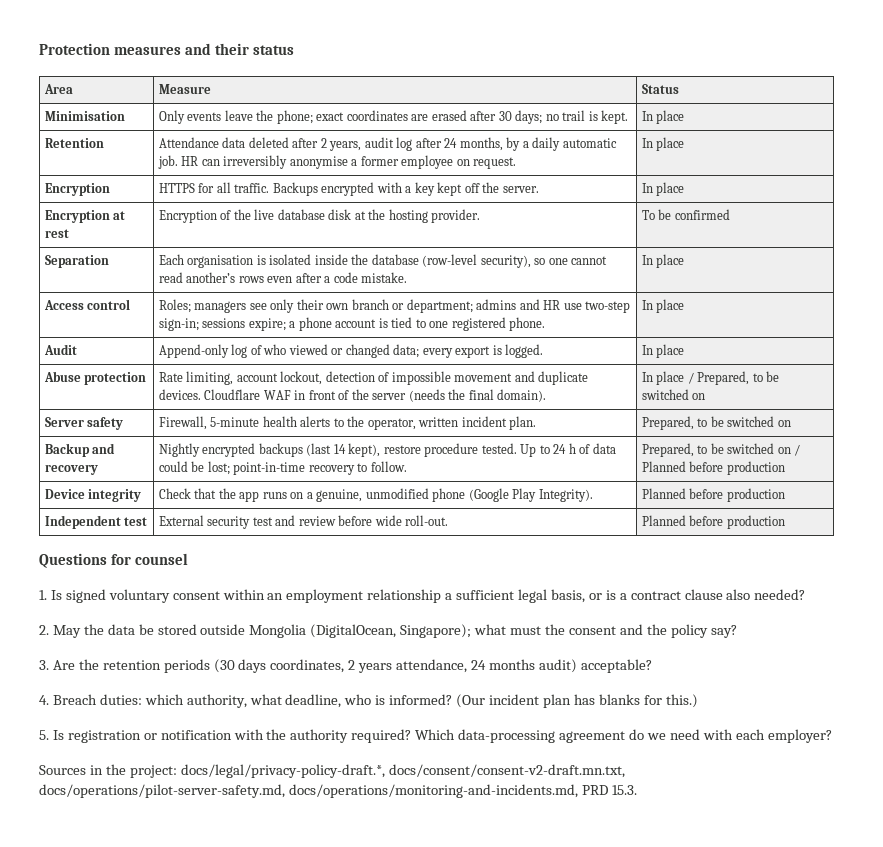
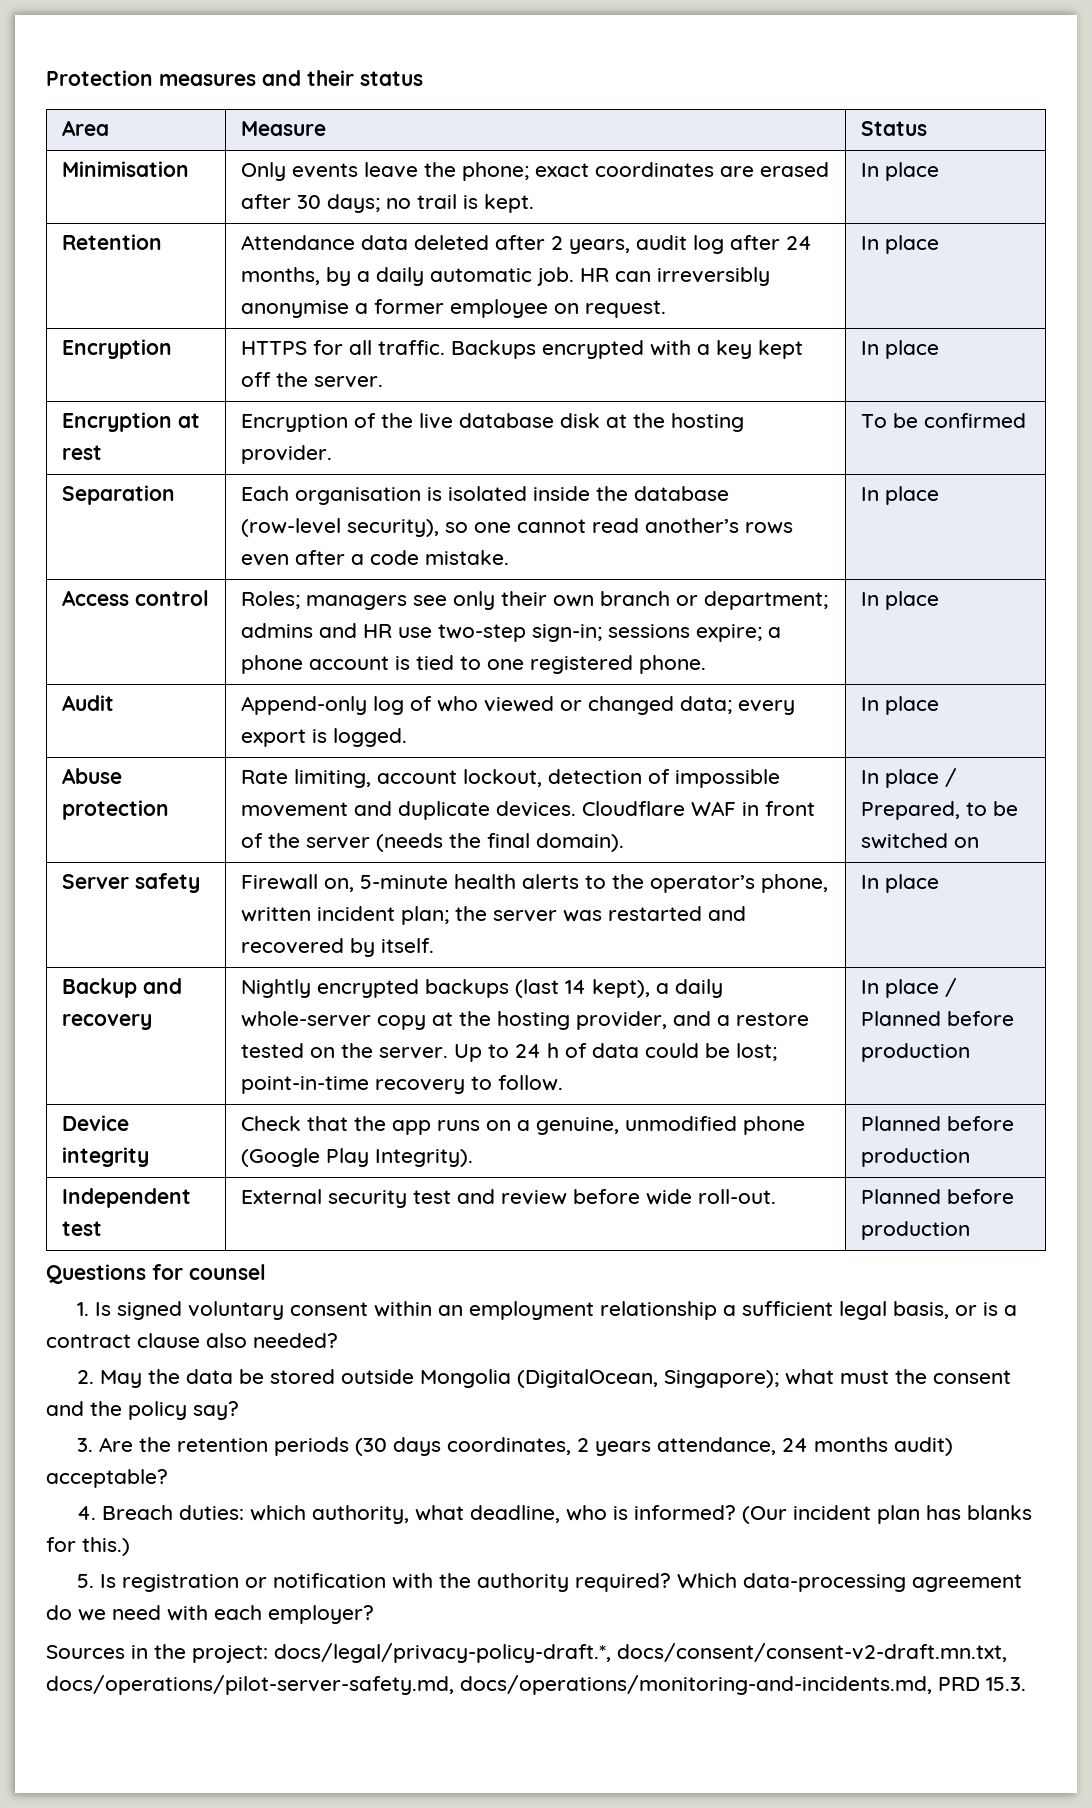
[158,416,207,430] Firewall, -> [241,874,355,892] Firewall on,
[367,416,537,430] [641,416,791,430] operator, written incident plan. | Prepared, to be switched on -> [650,874,829,893] [241,906,747,925] [241,938,435,957] [861,874,940,893] operator’s phone, written incident plan; the server was restarted and recovered by itself. | In place
[383,443,517,457] restore procedure tested. -> [656,979,724,998] [241,1011,810,1030] [241,1043,449,1059] a daily whole-server copy at the hosting provider, and a restore tested on the server.
[641,443,791,457] Prepared, to be switched on -> [861,979,940,998] In place

